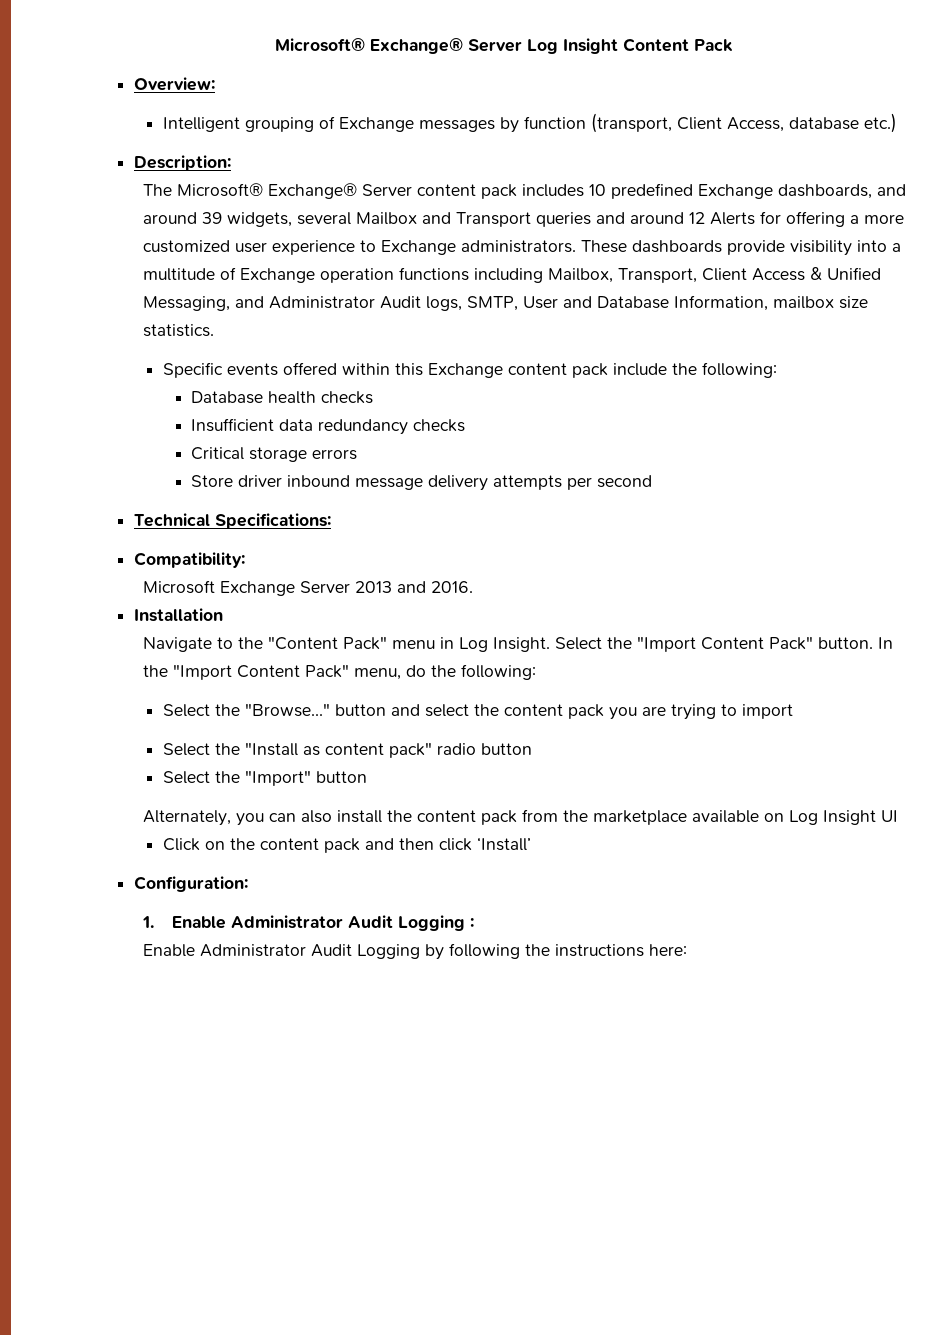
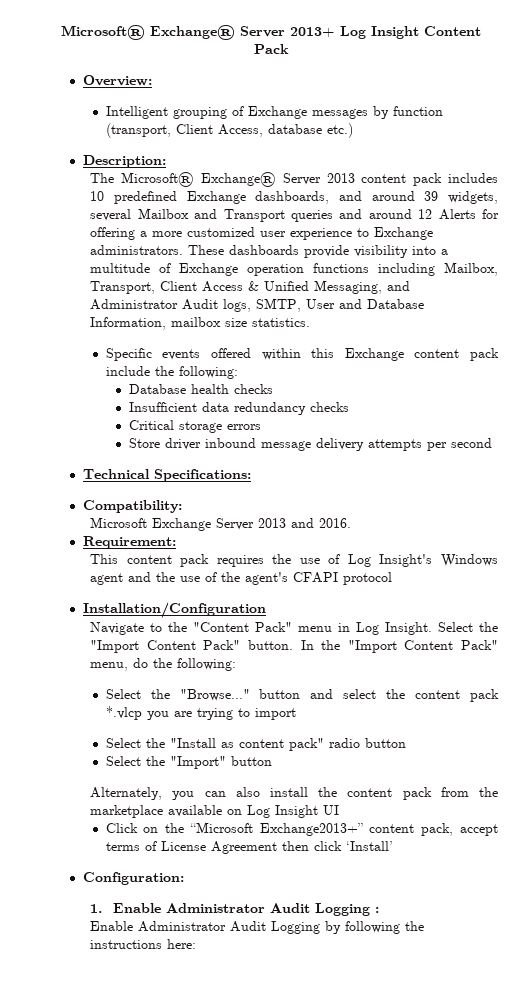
[274,38,522,54] Microsoft® Exchange® Server -> [61,25,335,40] Microsoft® Exchange® Server 2013+
(413, 190) none -> [326,173,355,183] 2013
[133,608,223,622] Installation -> [82,536,176,549] [90,554,498,567] [90,572,393,585] [82,602,266,618] Requirement: // This content pack requires the use of Log Insight's Windows agent and the use of the agent's CFAPI protocol // Installation/Configuration
(604, 711) none -> [105,706,142,720] *.vlcp
[259,838,394,853] content pack and -> [189,822,498,836] [105,841,277,854] “Microsoft Exchange2013+” content pack, accept terms of License Agreement

